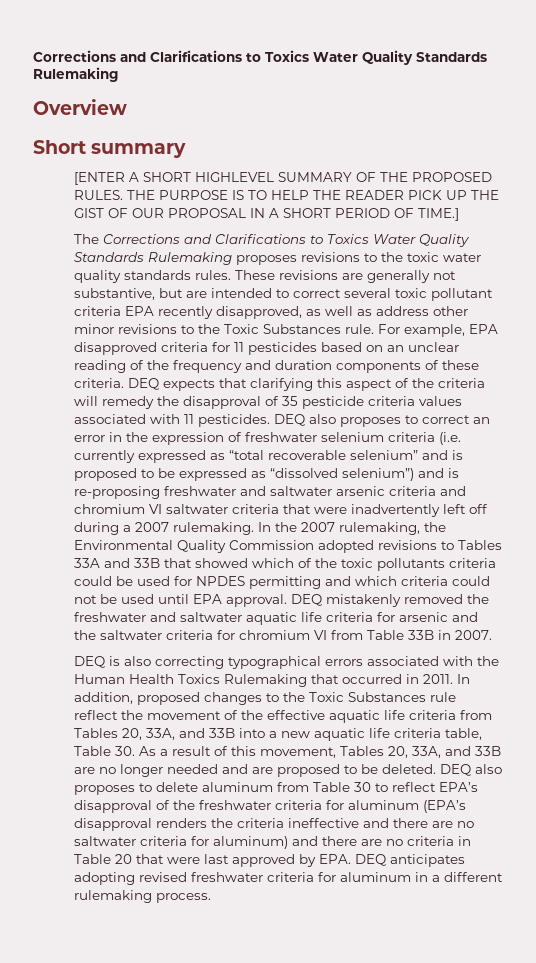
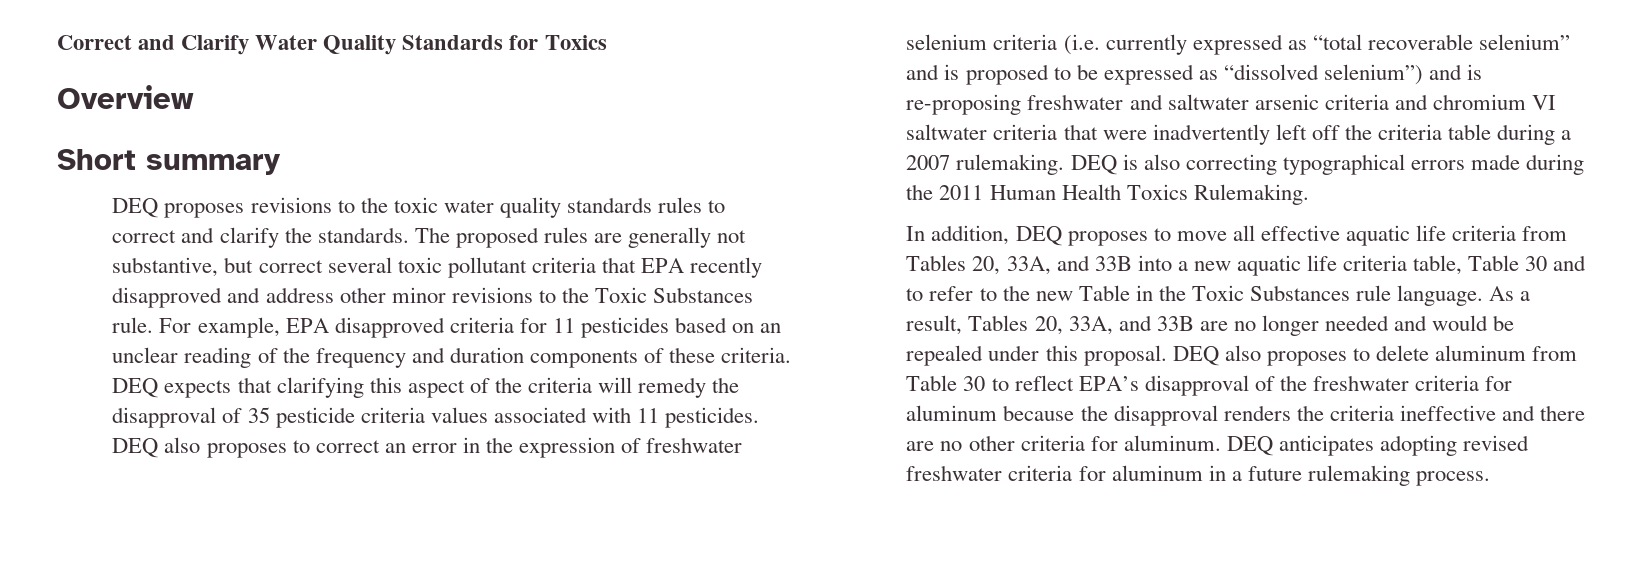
[33,50,487,65] [33,67,118,82] Corrections and Clarifications to Toxics Water Quality Standards Rulemaking -> [57,35,607,55] Correct and Clarify Water Quality Standards for Toxics
[74,172,493,185] [74,190,500,200] [74,208,460,221] [74,234,471,247] [74,252,233,265] [ENTER A SHORT HIGHLEVEL SUMMARY OF THE PROPOSED RULES. THE PURPOSE IS TO HELP THE READER PICK UP THE GIST OF OUR PROPOSAL IN A SHORT PERIOD OF TIME.] // The Corrections and Clarifications to Toxics Water Quality Standards Rulemaking -> [112,198,159,218] DEQ
[195,270,339,280] rules. These revisions -> [658,197,726,213] [112,227,588,248] rules to correct and clarify the standards. The proposed rules
[186,288,290,298] are intended to -> (254, 265) none
(122, 311) none -> [601,257,636,273] that
[216,306,373,319] disapproved, as well as -> [112,287,261,308] disapproved and
(489, 509) none -> [1344,124,1492,140] the criteria table
[258,522,447,535] [74,540,503,553] [74,558,497,571] [74,576,491,589] [74,594,490,607] [74,612,479,625] [74,630,493,640] In the 2007 rulemaking, the Environmental Quality Commission adopted revisions to Tables 33A and 33B that showed which of the toxic pollutants criteria could be used for NPDES permitting and which criteria could not be used until EPA approval. DEQ mistakenly removed the freshwater and saltwater aquatic life criteria for arsenic and the saltwater criteria for chromium VI from Table 33B in 2007. // -> (1065, 164) none
[367,656,500,666] [74,674,471,687] [74,692,457,705] [74,710,264,720] associated with the Human Health Toxics Rulemaking that occurred in 2011. In addition, proposed changes to the Toxic Substances rule reflect the movement of the -> [1470,154,1585,175] [906,184,1309,205] [906,225,1255,246] made during the 2011 Human Health Toxics Rulemaking. // In addition, DEQ proposes to move all
[115,746,337,758] 30. As a result of this movement, -> [1525,255,1587,271] [906,285,1531,306] [906,315,963,335] 30 and to refer to the new Table in the Toxic Substances rule language. As a result,
[252,764,437,777] are proposed to be deleted. -> [1432,315,1515,331] [906,345,1167,366] would be repealed under this proposal.
[423,800,467,813] (EPA’s -> [1003,405,1108,421] because the
[74,836,472,849] [74,854,352,867] saltwater criteria for aluminum) and there are no criteria in Table 20 that were last approved by EPA. -> [968,435,1221,451] other criteria for aluminum.
[444,872,504,882] different -> [1247,466,1302,481] future

